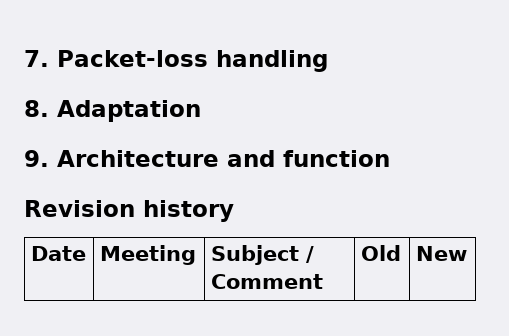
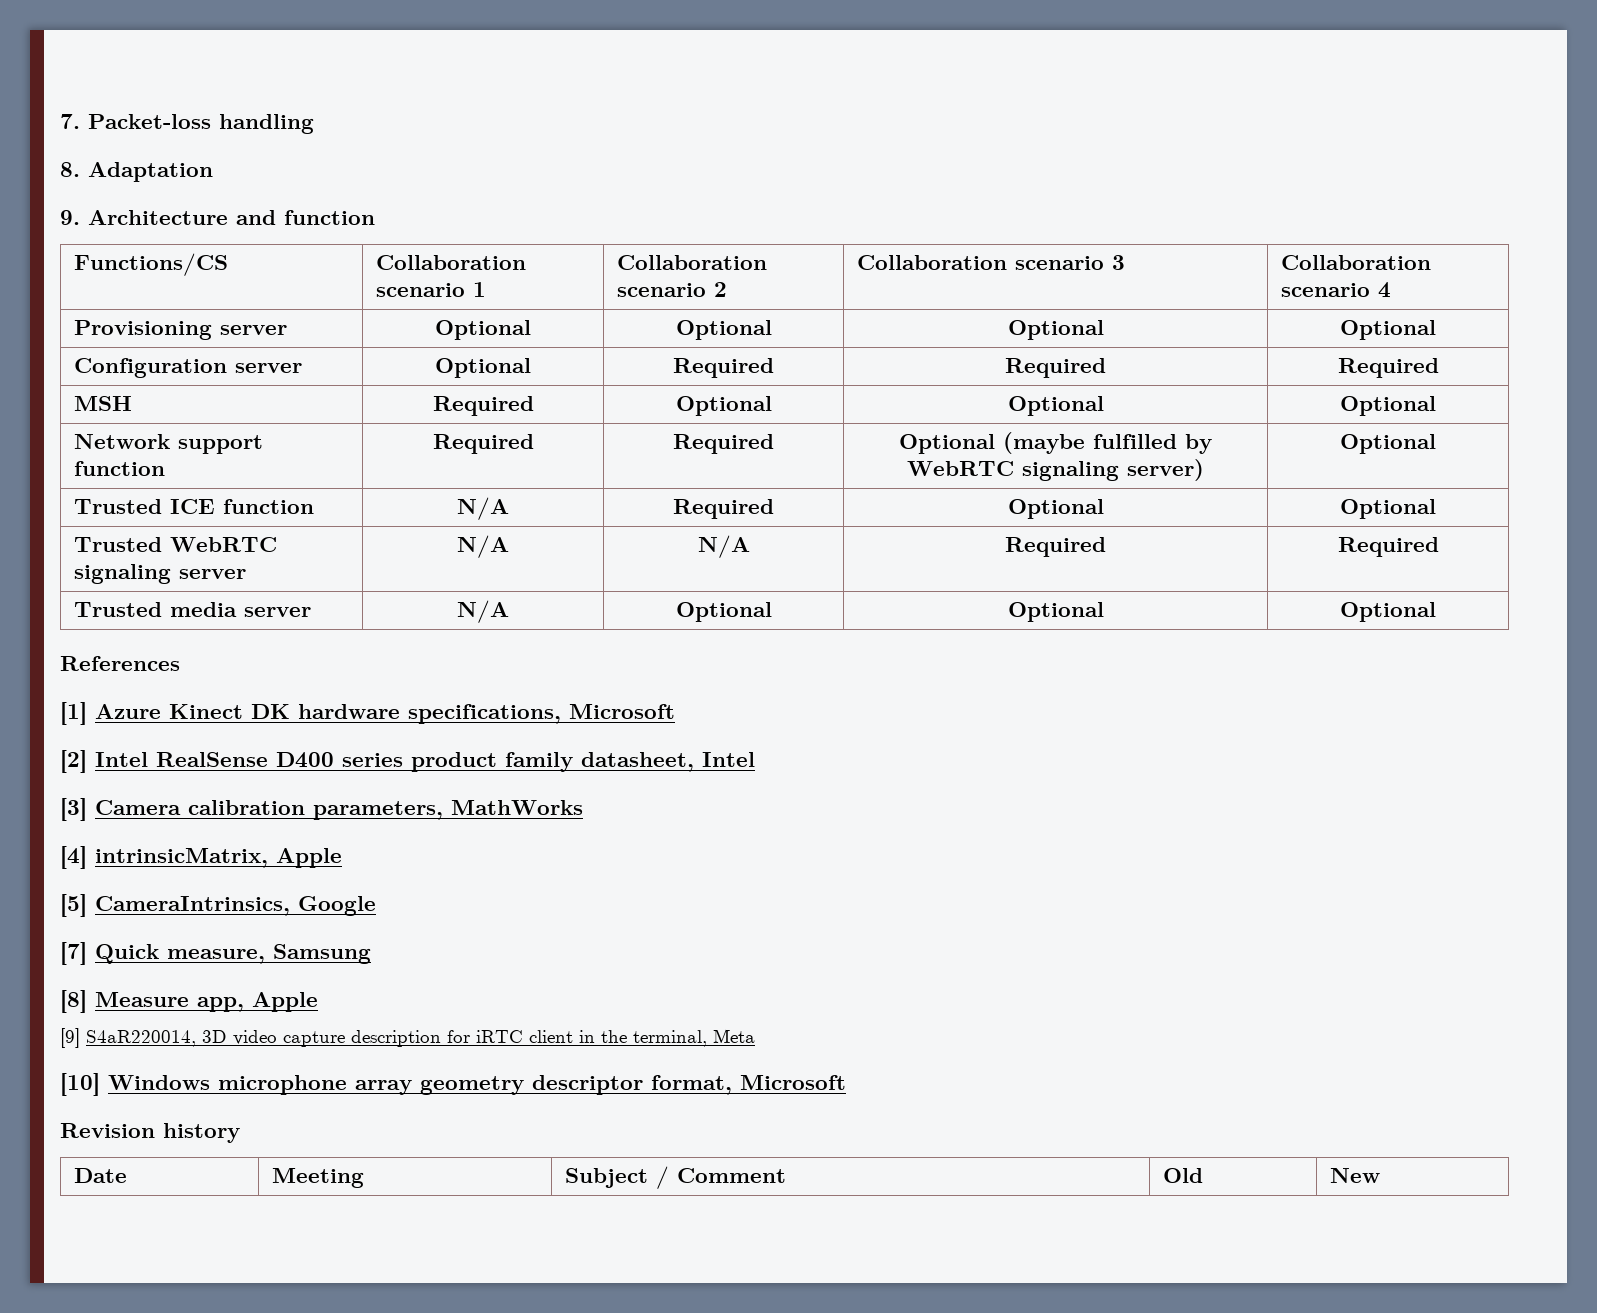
(390, 158) none -> [74,253,229,276] [376,255,527,270] [376,282,487,297] [617,255,768,270] [617,282,728,297] [857,255,1126,270] [1281,255,1432,270] [1281,282,1392,298] [74,320,288,340] [435,320,531,340] [675,320,772,340] [1007,320,1104,340] [1340,320,1436,340] [74,358,303,378] [435,358,531,378] [673,358,774,378] [1005,358,1106,378] [1337,358,1439,378] [74,396,133,411] [432,396,534,416] [675,396,772,416] [1007,396,1104,416] [1340,396,1436,416] [74,434,264,454] [74,461,166,476] [432,434,534,454] [673,434,774,454] [899,432,1212,454] [907,459,1204,481] [1340,434,1436,454] [74,499,315,514] [457,497,509,520] [673,499,774,519] [1007,499,1104,519] [1340,499,1436,519] [74,537,278,552] [74,564,247,584] [457,535,509,558] [697,535,750,558] [1005,537,1106,557] [1337,537,1439,557] [74,602,312,617] [457,600,509,623] [675,602,772,622] [1007,602,1104,622] [1340,602,1436,622] [60,656,180,671] [60,702,675,725] [60,750,755,773] [60,798,583,821] [60,846,342,869] [60,894,376,917] [60,942,371,965] [60,990,318,1013] [60,1028,755,1048] [60,1073,846,1096] // Functions/CS | Collaboration scenario 1 | Collaboration scenario 2 | Collaboration scenario 3 | Collaboration scenario 4 // Provisioning server | Optional | Optional | Optional | Optional // Configuration server | Optional | Required | Required | Required // MSH | Required | Optional | Optional | Optional // Network support function | Required | Required | Optional (maybe fulfilled by WebRTC signaling server) | Optional // Trusted ICE function | N/A | Required | Optional | Optional // Trusted WebRTC signaling server | N/A | N/A | Required | Required // Trusted media server | N/A | Optional | Optional | Optional // References // [1] Azure Kinect DK hardware specifications, Microsoft // [2] Intel RealSense D400 series product family datasheet, Intel // [3] Camera calibration parameters, MathWorks // [4] intrinsicMatrix, Apple // [5] CameraIntrinsics, Google // [7] Quick measure, Samsung // [8] Measure app, Apple // [9] S4aR220014, 3D video capture description for iRTC client in the terminal, Meta // [10] Windows microphone array geometry descriptor format, Microsoft

